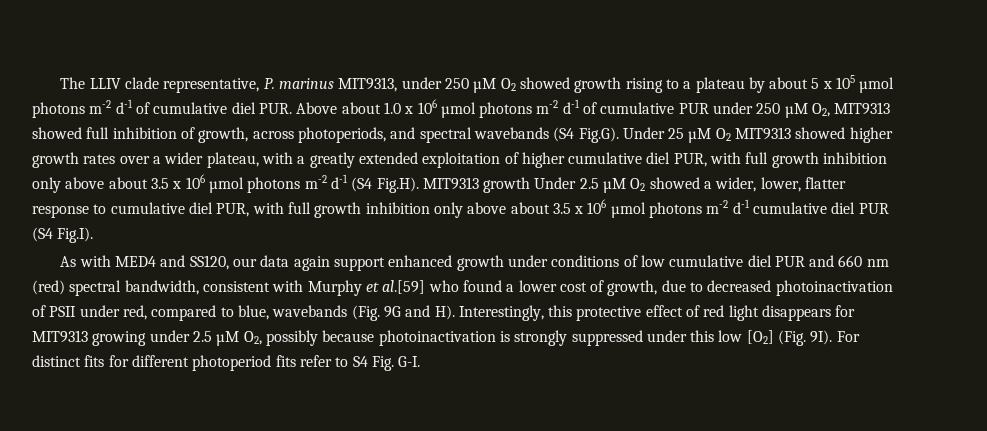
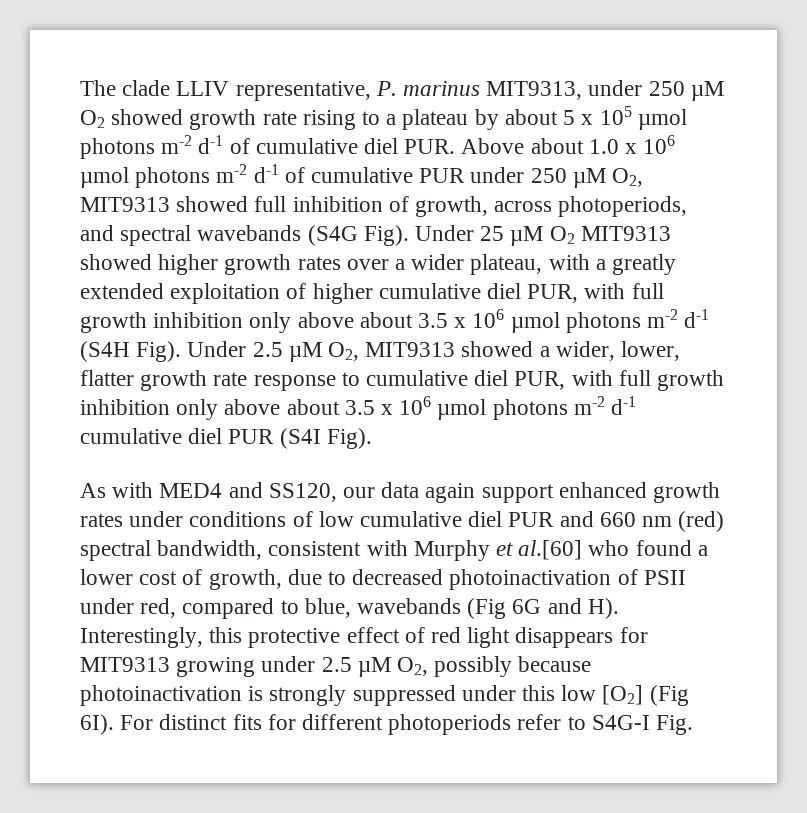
[89,77,160,89] LLIV clade -> [122,80,230,96] clade LLIV
(622, 85) none -> [262,111,297,125] rate
[553,127,619,143] (S4 Fig.G). -> [307,225,409,246] (S4G Fig).
[351,177,531,193] (S4 Fig.H). MIT9313 growth -> [80,341,182,362] (S4H Fig).
[630,178,646,191] O2 -> [328,342,456,361] O2, MIT9313
(847, 183) none -> [140,370,248,391] growth rate
[32,227,94,243] (S4 Fig.I). -> [279,428,372,449] (S4I Fig).
(504, 263) none -> [80,513,123,527] rates
[382,280,426,294] al.[59] -> [518,540,583,560] al.[60]
[351,305,401,321] (Fig. 9G -> [467,598,542,619] (Fig 6G
[778,330,833,346] (Fig. 9I). -> [649,685,689,706] [80,714,114,735] (Fig 6I).
[192,355,421,371] photoperiod fits refer to S4 Fig. G-I. -> [388,714,694,735] photoperiods refer to S4G-I Fig.

